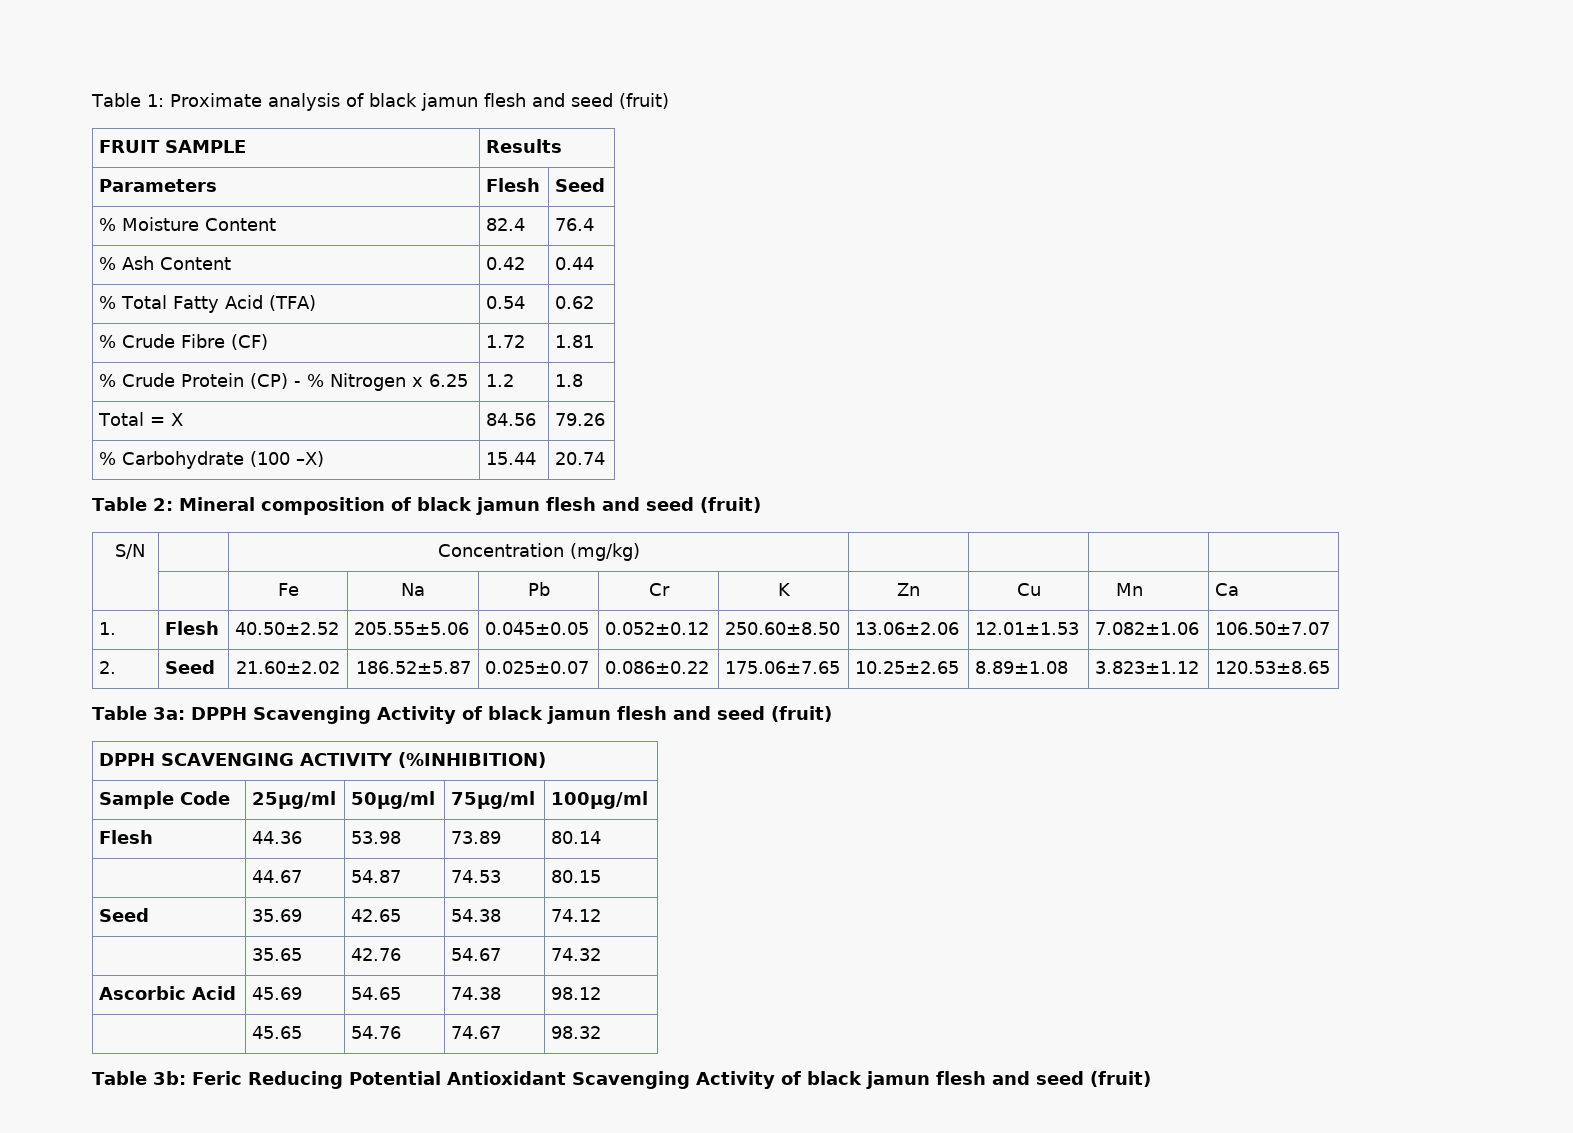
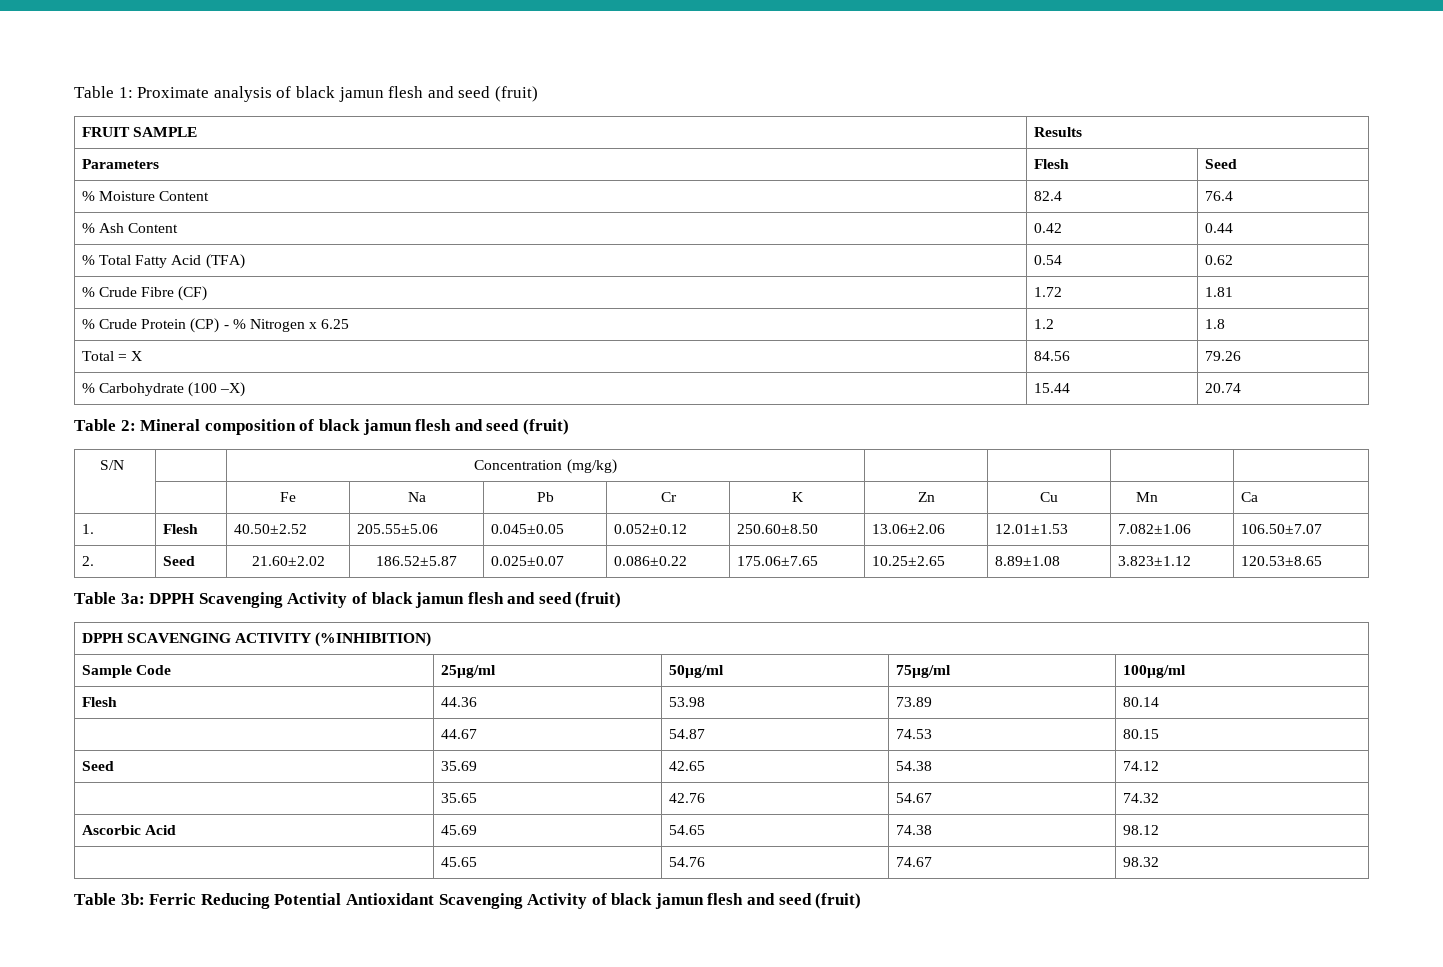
[191,1071,242,1085] Feric -> [149,893,197,905] Ferric

